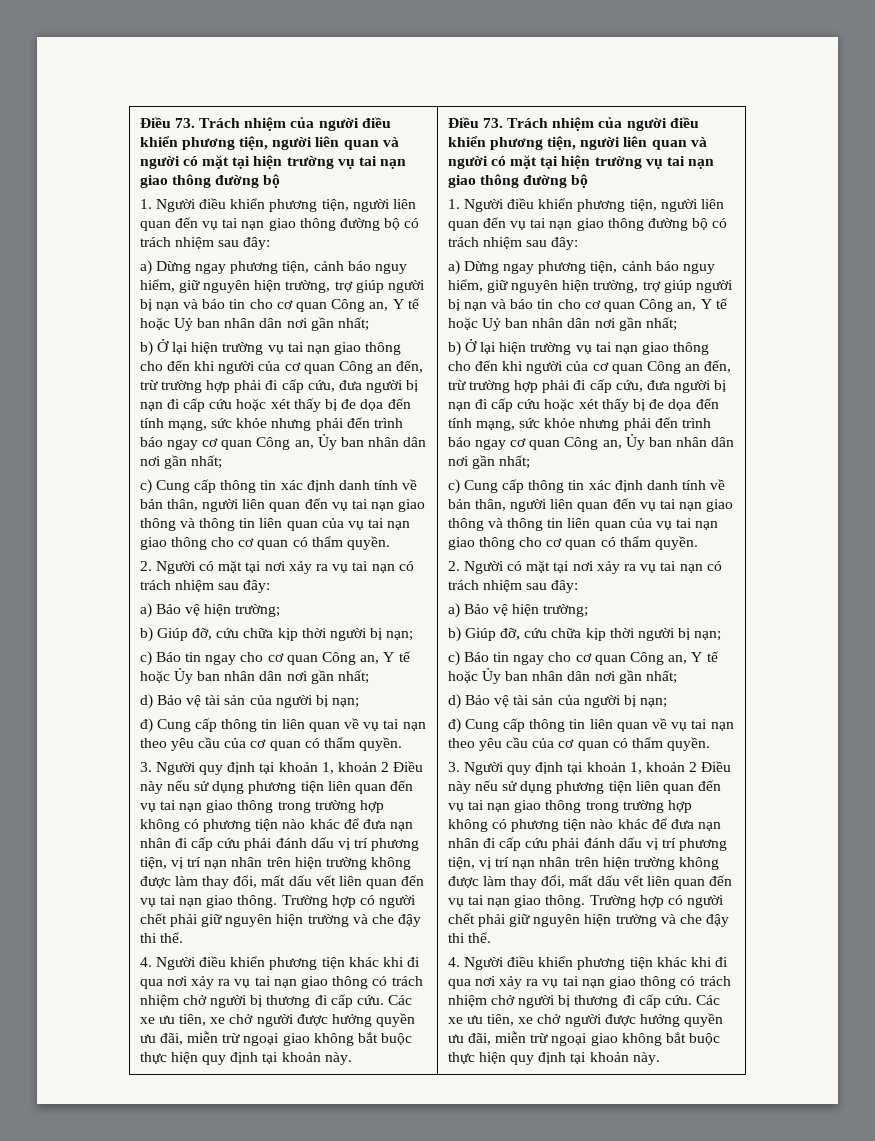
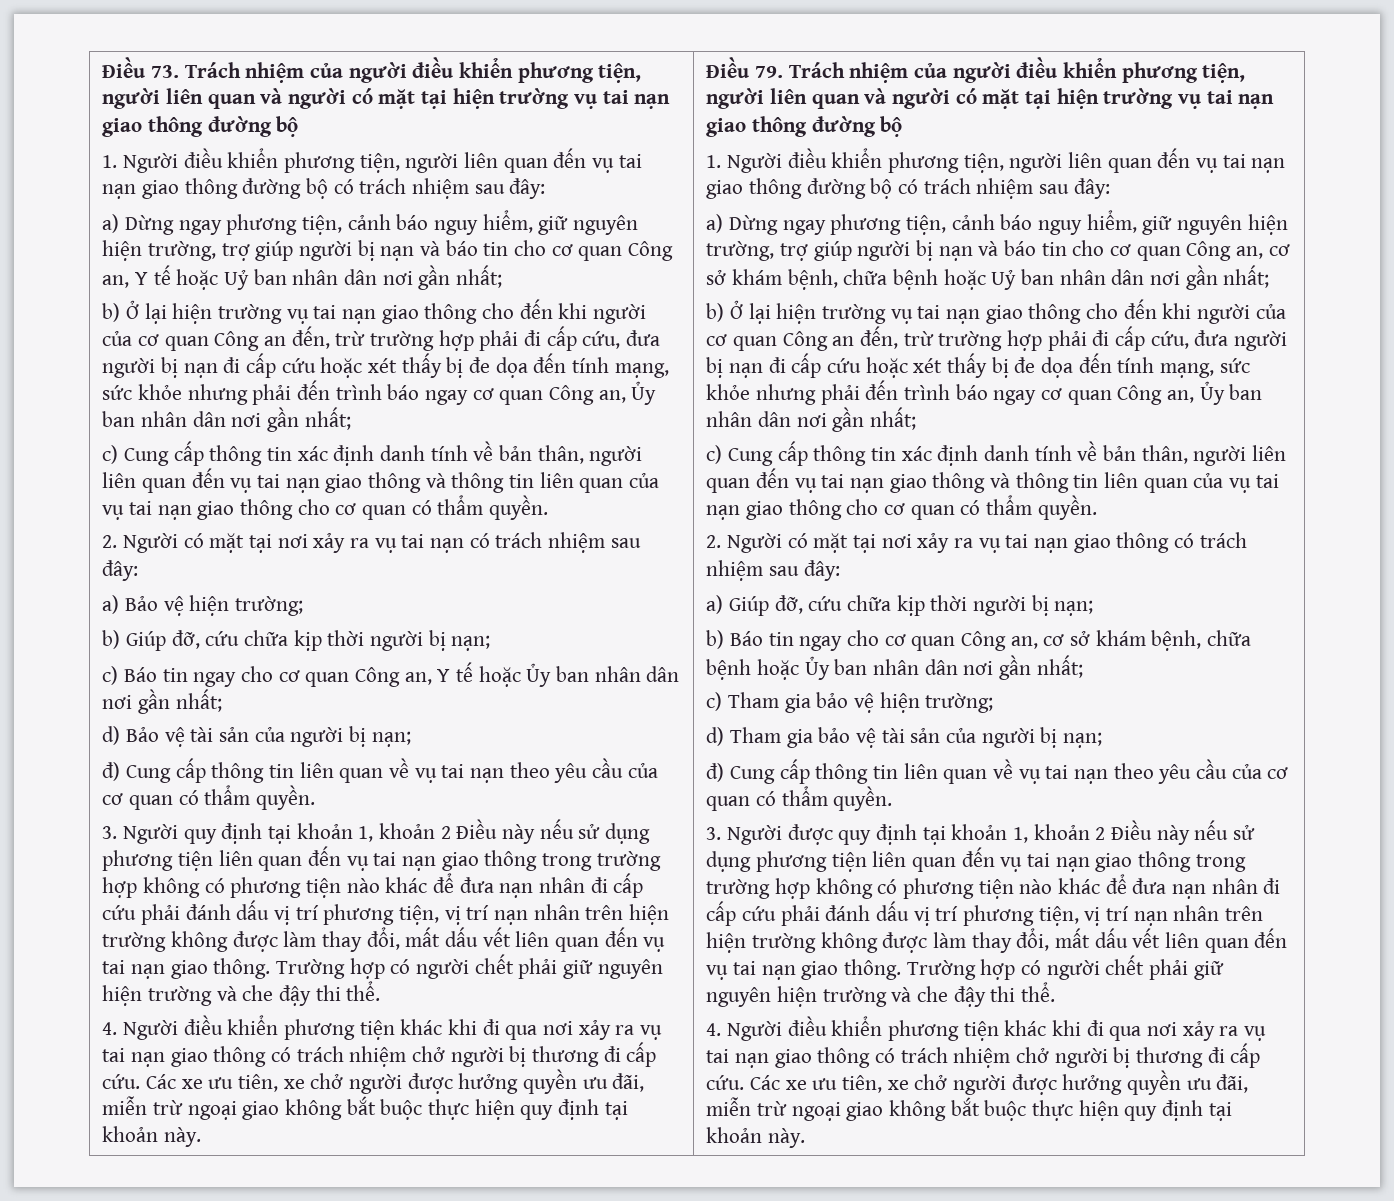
[482,118,503,128] 73. -> [755,66,784,78] 79.
[700,298,728,309] Y tế -> [1268,244,1290,256] [706,269,939,290] cơ sở khám bệnh, chữa bệnh
[706,561,722,571] [447,580,579,593] [447,603,589,618] [447,627,722,642] [447,651,719,666] [447,668,677,684] [447,694,490,709] có trách nhiệm sau đây: // a) Bảo vệ hiện trường; // b) Giúp đỡ, cứu chữa kịp thời người bị nạn; // c) Báo tin ngay cho cơ quan Công an, Y tế hoặc Ủy ban nhân dân nơi gần nhất; // d) Bảo -> [1073,532,1247,553] [706,560,840,581] [706,595,1094,616] [706,630,1252,651] [706,655,1083,680] [706,692,994,713] [706,727,851,748] giao thông có trách nhiệm sau đây: // a) Giúp đỡ, cứu chữa kịp thời người bị nạn; // b) Báo tin ngay cho cơ quan Công an, cơ sở khám bệnh, chữa bệnh hoặc Ủy ban nhân dân nơi gần nhất; // c) Tham gia bảo vệ hiện trường; // d) Tham gia bảo
(504, 768) none -> [787,824,833,845] được

